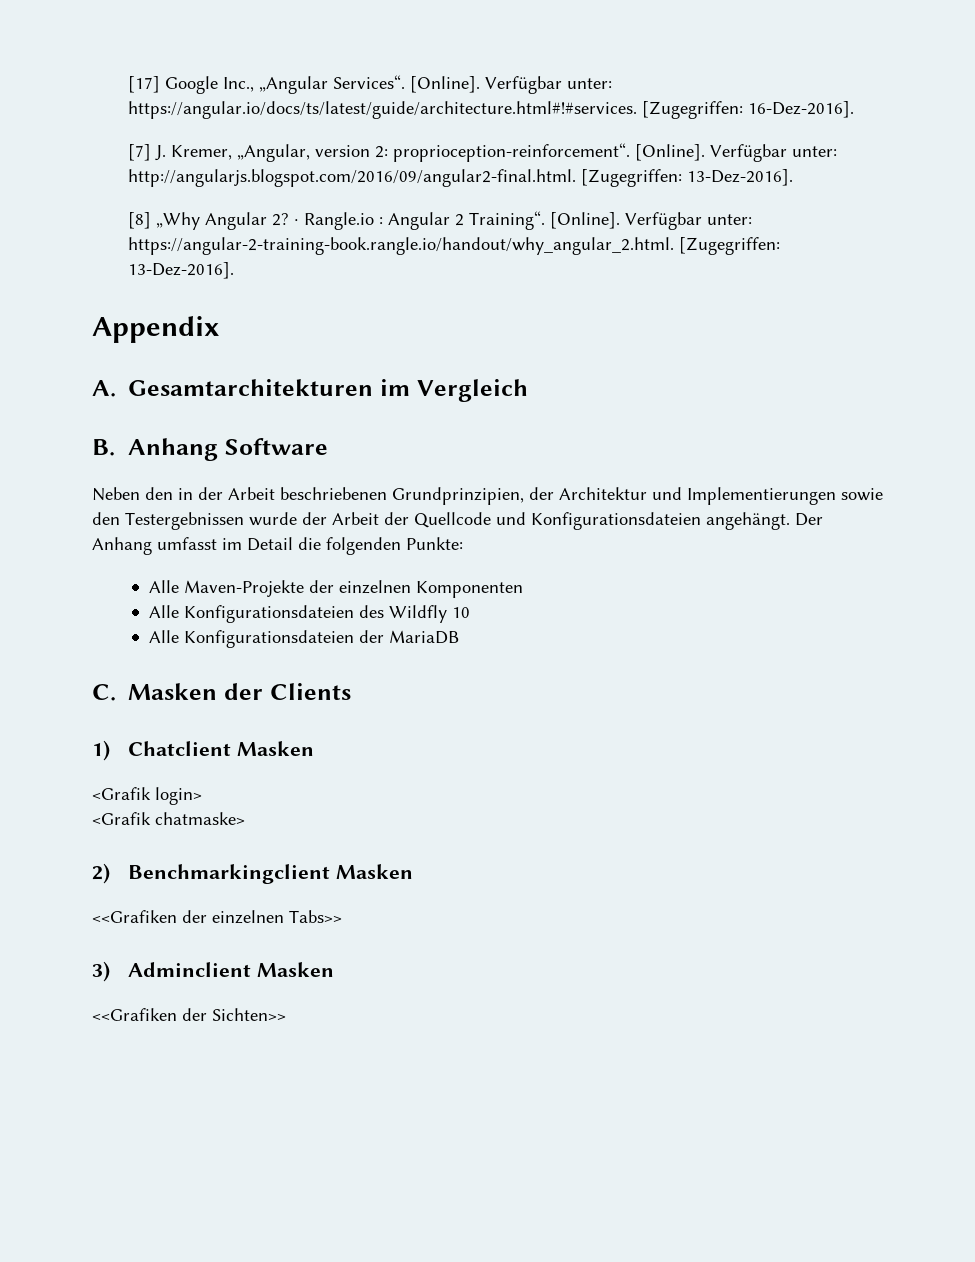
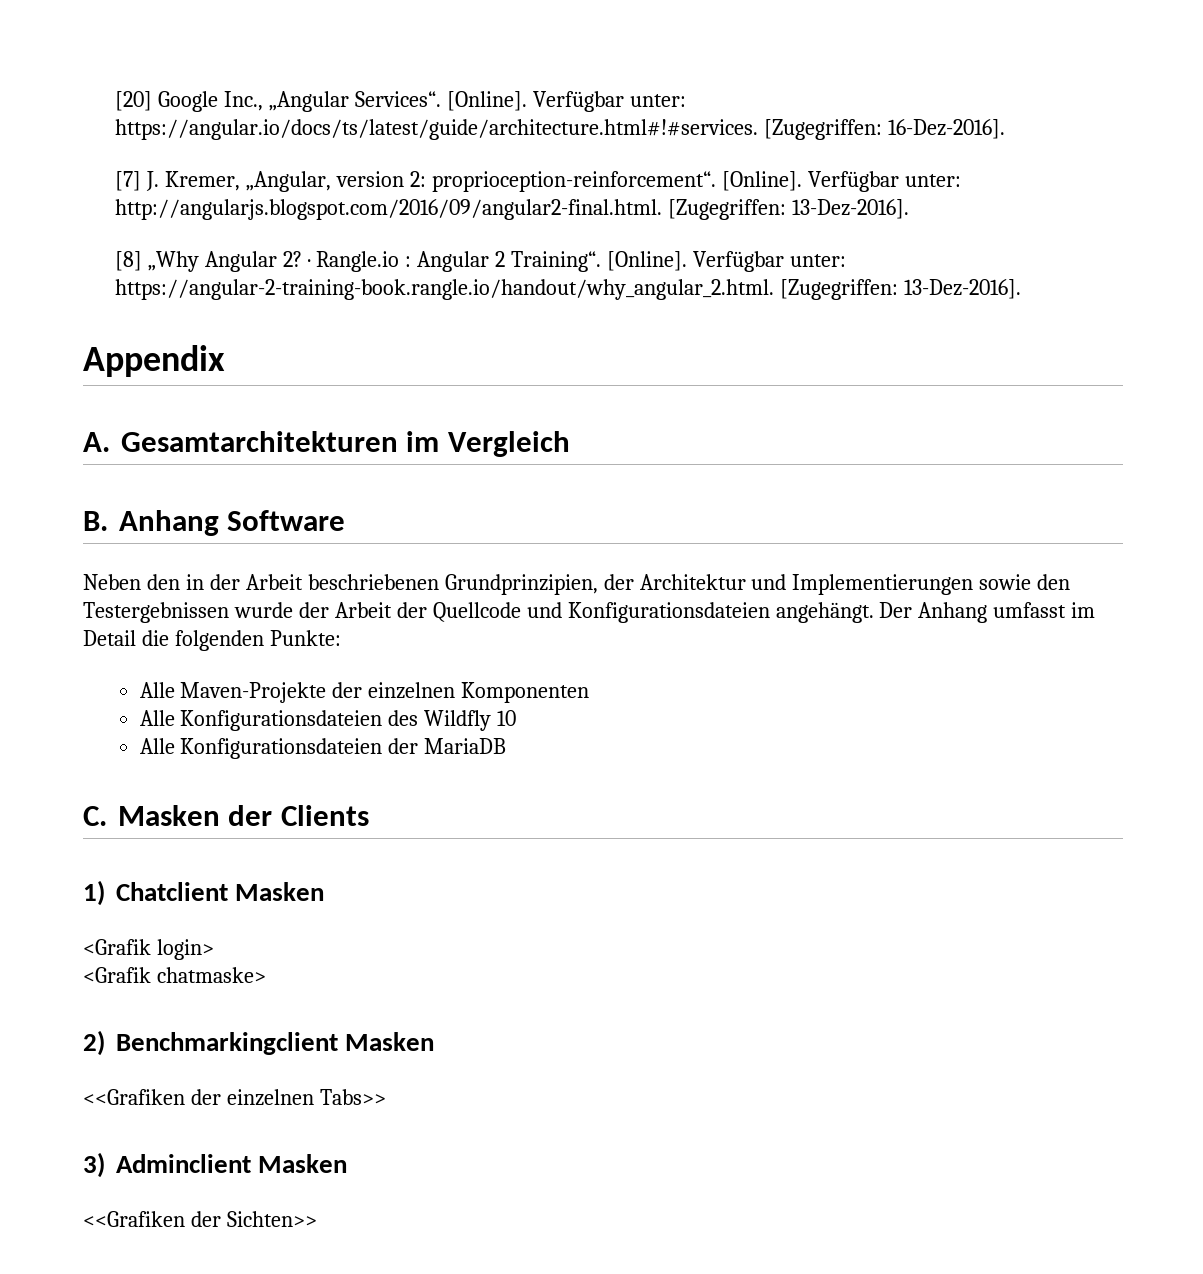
[128,76,161,93] [17] -> [115,91,153,111] [20]

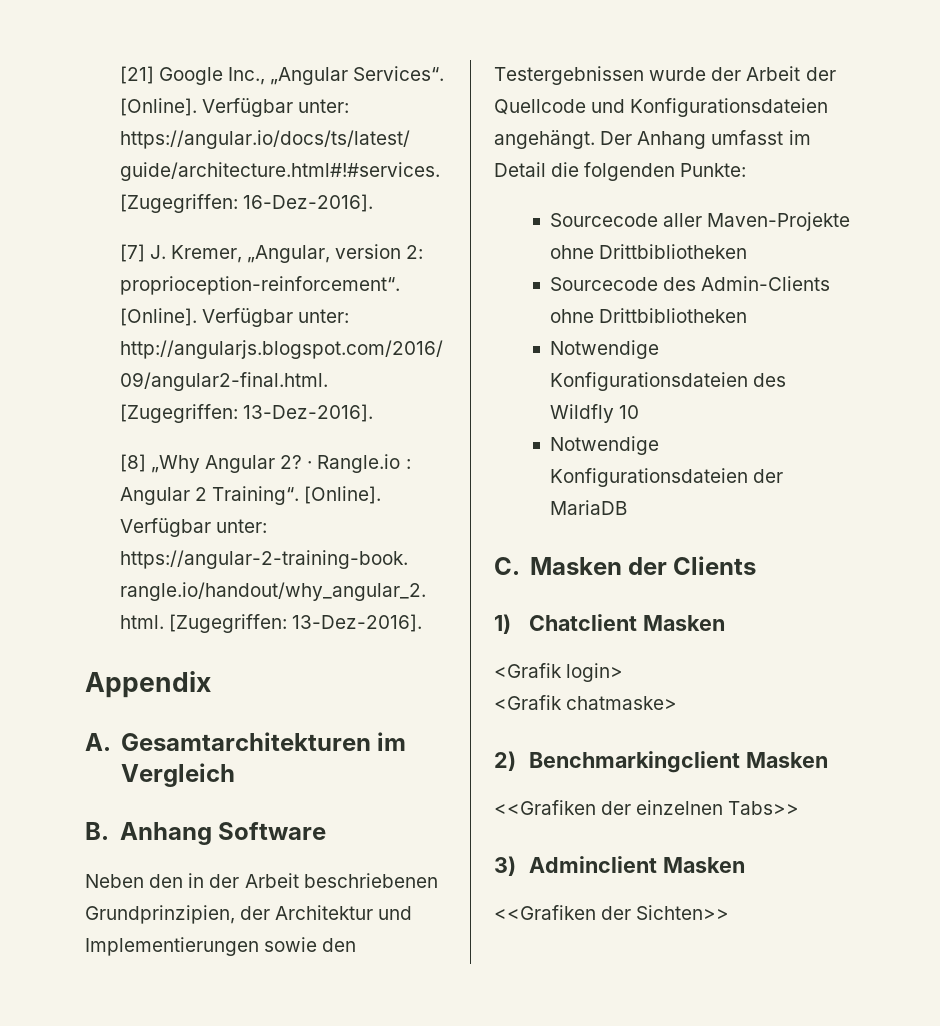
[115,91,153,111] [20] -> [119,66,154,84] [21]
[139,682,590,703] [139,710,175,726] Alle Maven-Projekte der einzelnen Komponenten // Alle -> [549,212,851,231] [549,244,747,259] [549,276,831,291] [549,308,747,323] [549,340,659,359] Sourcecode aller Maven-Projekte ohne Drittbibliotheken // Sourcecode des Admin-Clients ohne Drittbibliotheken // Notwendige
[139,738,175,754] Alle -> [549,436,659,455] Notwendige

